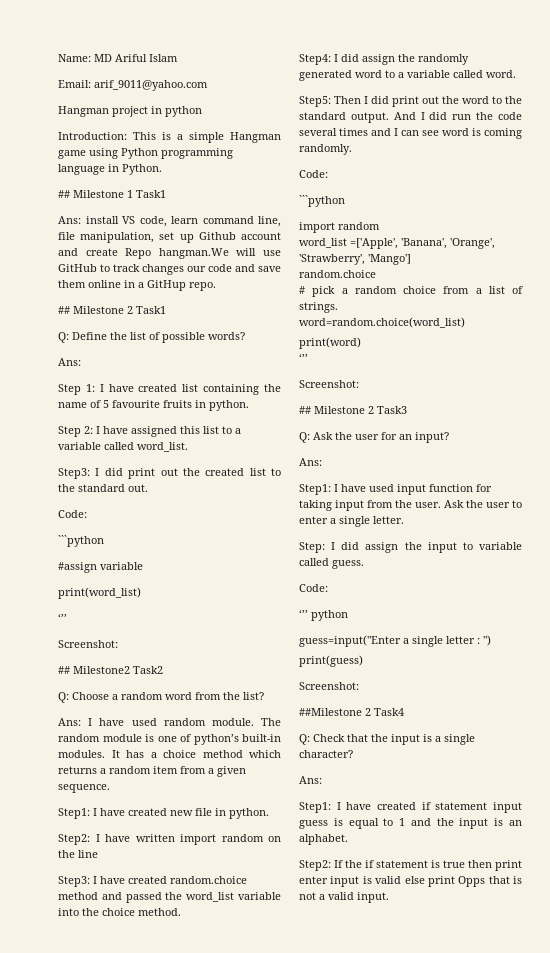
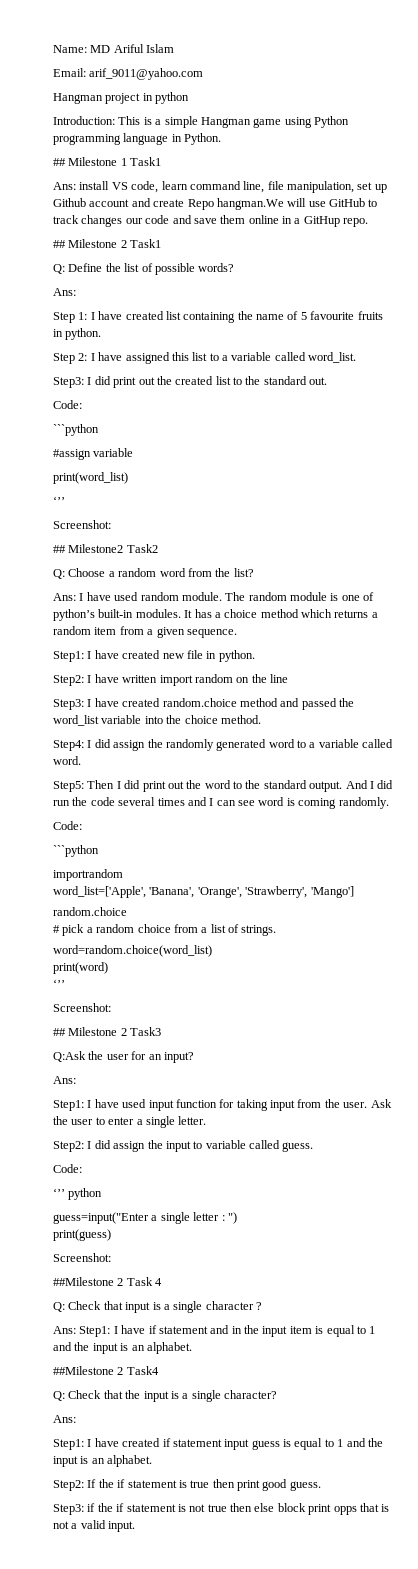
[299,222,380,233] [299,238,398,249] import random // word_list =['Apple', -> [53,869,123,881] [53,886,146,898] importrandom // word_list=['Apple',
[299,432,333,443] Q: Ask -> [53,1051,86,1062] Q:Ask
[299,542,325,553] Step: -> [53,1141,84,1152] Step2:
(359, 686) none -> [53,1277,163,1286] [53,1301,262,1313] [53,1325,376,1337] [53,1342,192,1354] // ##Milestone 2 Task 4 // Q: Check that input is a single character ? // Ans: Step1: I have if statement and in the input item is equal to 1 and the input is an alphabet.
[299,876,486,887] enter input is valid else print Opps -> [262,1479,321,1491] [53,1503,357,1515] good guess. // Step3: if the if statement is not true then else block print opps

